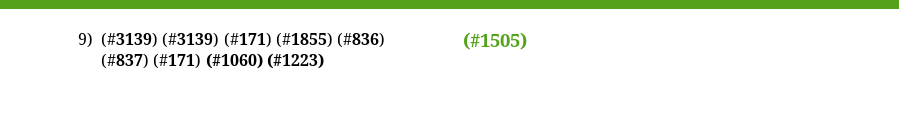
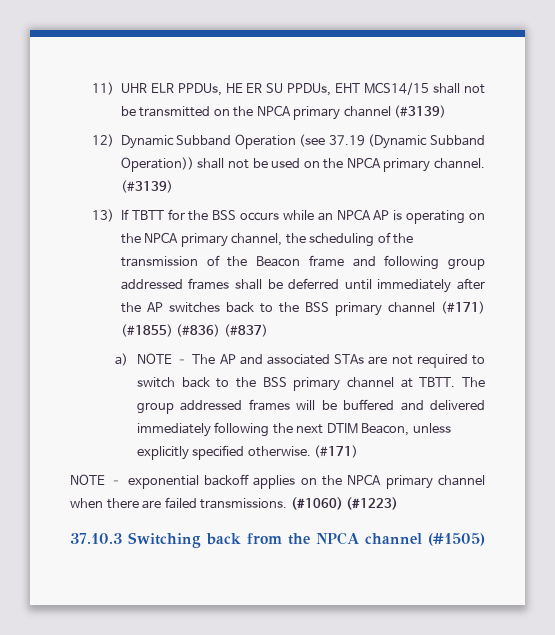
[77,32,386,48] [100,53,324,69] 9) (#3139) (#3139) (#171) (#1855) (#836) (#837) (#171) (#1060) (#1223) // -> [92,82,485,96] [120,105,447,120] [92,134,485,149] [120,157,485,172] [120,180,173,193] [92,209,485,224] [120,232,414,247] [120,255,486,270] [120,278,485,293] [120,301,485,316] [120,324,268,337] [114,353,485,368] [136,377,486,391] [136,399,485,414] [136,422,451,437] [136,445,359,460] [70,474,485,489] [70,497,399,510] [70,532,422,548] 11) UHR ELR PPDUs, HE ER SU PPDUs, EHT MCS14/15 shall not be transmitted on the NPCA primary channel (#3139) // 12) Dynamic Subband Operation (see 37.19 (Dynamic Subband Operation)) shall not be used on the NPCA primary channel. (#3139) // 13) If TBTT for the BSS occurs while an NPCA AP is operating on the NPCA primary channel, the scheduling of the transmission of the Beacon frame and following group addressed frames shall be deferred until immediately after the AP switches back to the BSS primary channel (#171) (#1855) (#836) (#837) // a) NOTE – The AP and associated STAs are not required to switch back to the BSS primary channel at TBTT. The group addressed frames will be buffered and delivered immediately following the next DTIM Beacon, unless explicitly specified otherwise. (#171) // NOTE – exponential backoff applies on the NPCA primary channel when there are failed transmissions. (#1060) (#1223) // 37.10.3 Switching back from the NPCA channel

